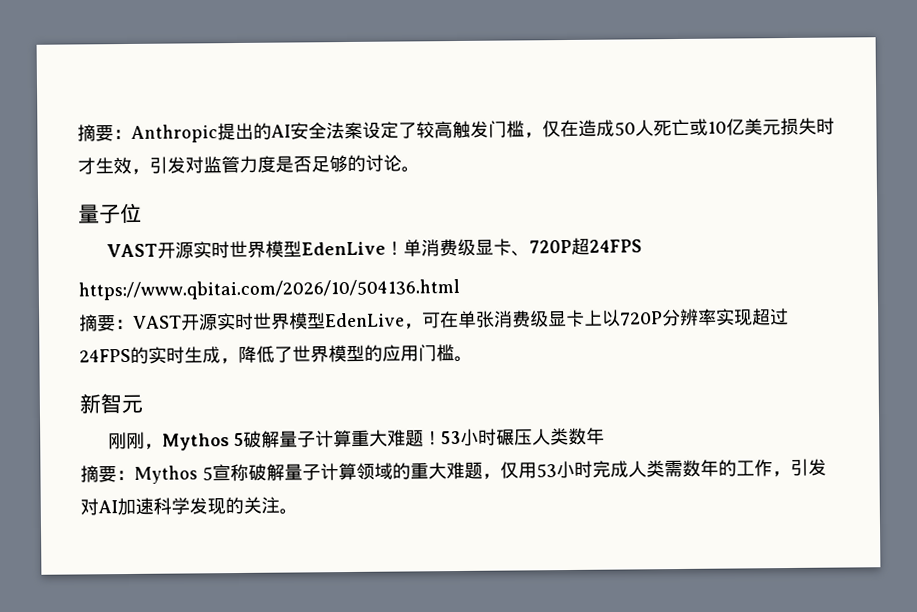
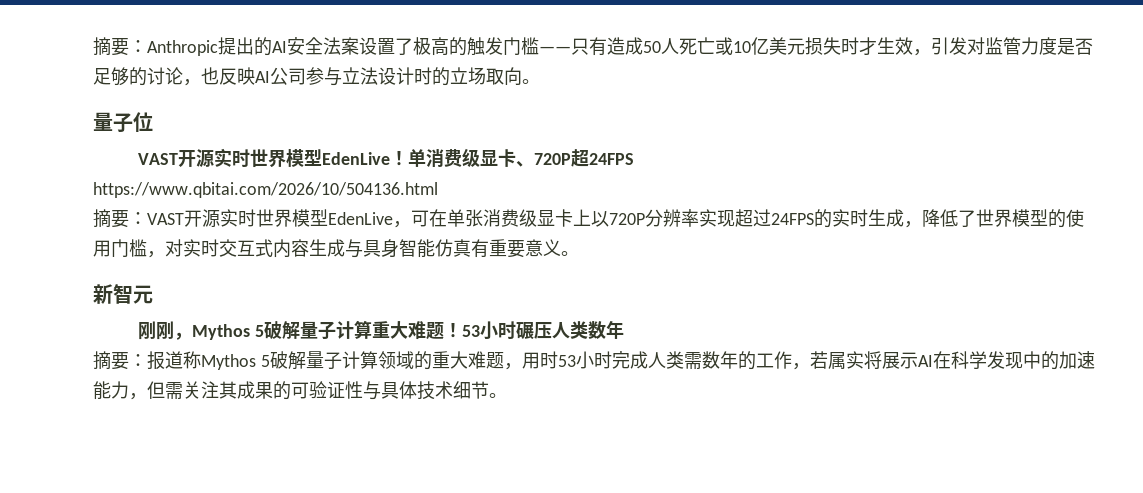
[380,119,579,139] 定了较高触发门槛，仅在 -> [377,37,607,56] 置了极高的触发门槛——只有
(402, 163) none -> [183,67,522,86] ，也反映AI公司参与立法设计时的立场取向
[382,344,455,362] 应用门槛 -> [1066,209,1084,227] [93,239,561,258] 使用门槛，对实时交互式内容生成与具身智能仿真有重要意义
[134,463,249,484] Mythos 5宣称 -> [147,351,270,370] 报道称Mythos 5
[500,461,537,479] 仅用 -> [521,351,558,369] 用时
[790,458,827,476] [80,496,280,516] 引发对AI加速科学发现的关注 -> [809,351,1095,370] [93,381,489,400] 若属实将展示AI在科学发现中的加速能力，但需关注其成果的可验证性与具体技术细节

